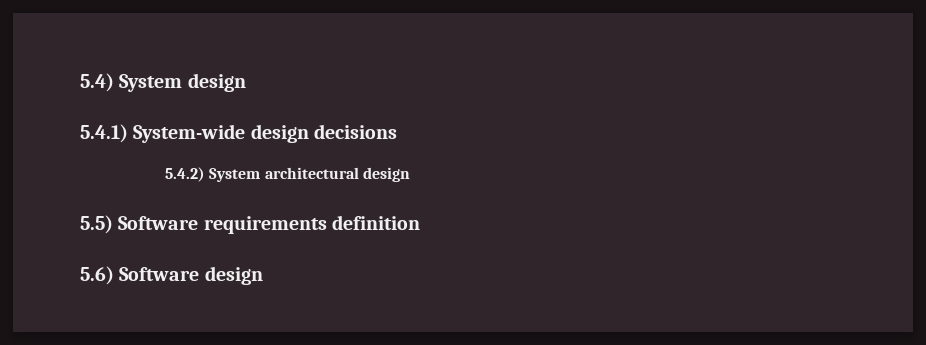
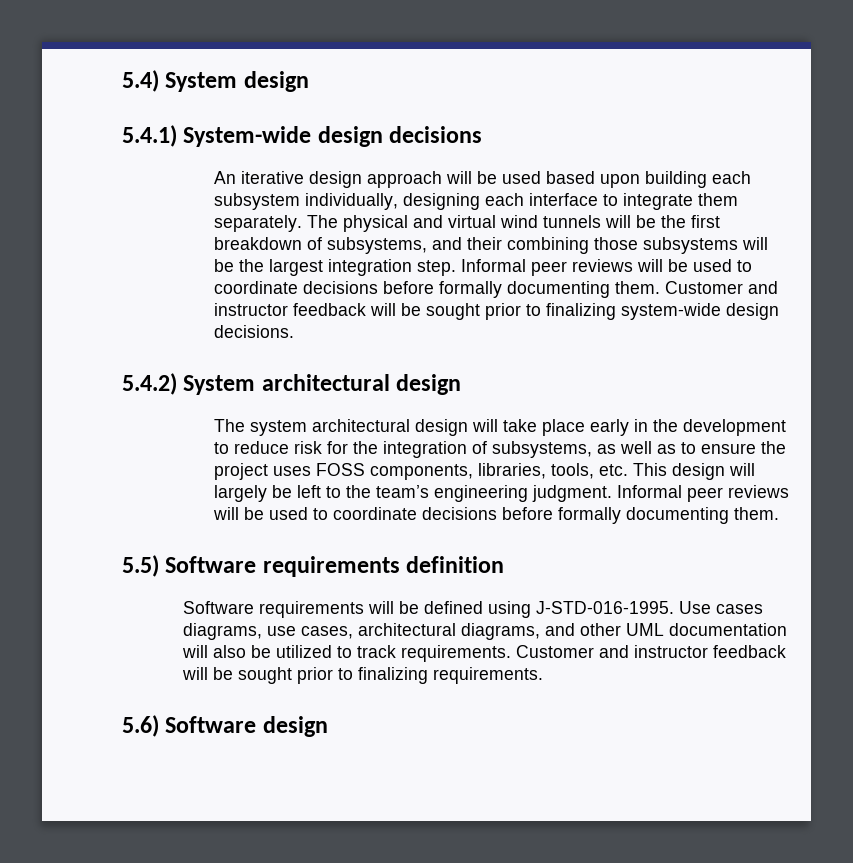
[165,167,411,182] [80,215,421,234] 5.4.2) System architectural design // 5.5) Software requirements definition -> [213,171,751,188] [213,193,738,210] [213,215,720,232] [213,237,768,254] [213,259,752,276] [213,281,778,298] [213,303,779,320] [213,325,294,338] [122,373,462,395] [213,419,786,436] [213,441,786,458] [213,463,755,480] [213,485,789,502] [212,507,779,524] [122,555,505,577] [183,601,764,618] [183,623,788,640] [182,645,787,662] [182,667,544,684] An iterative design approach will be used based upon building each subsystem individually, designing each interface to integrate them separately. The physical and virtual wind tunnels will be the first breakdown of subsystems, and their combining those subsystems will be the largest integration step. Informal peer reviews will be used to coordinate decisions before formally documenting them. Customer and instructor feedback will be sought prior to finalizing system-wide design decisions. // 5.4.2) System architectural design // The system architectural design will take place early in the development to reduce risk for the integration of subsystems, as well as to ensure the project uses FOSS components, libraries, tools, etc. This design will largely be left to the team’s engineering judgment. Informal peer reviews will be used to coordinate decisions before formally documenting them. // 5.5) Software requirements definition // Software requirements will be defined using J-STD-016-1995. Use cases diagrams, use cases, architectural diagrams, and other UML documentation will also be utilized to track requirements. Customer and instructor feedback will be sought prior to finalizing requirements.

